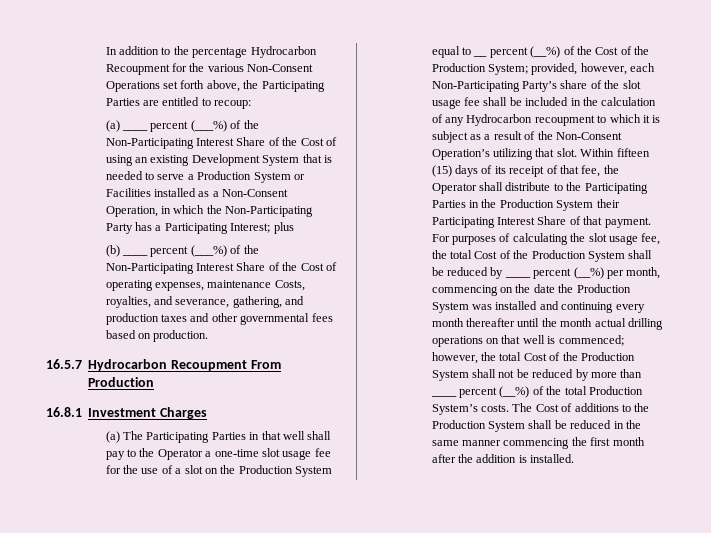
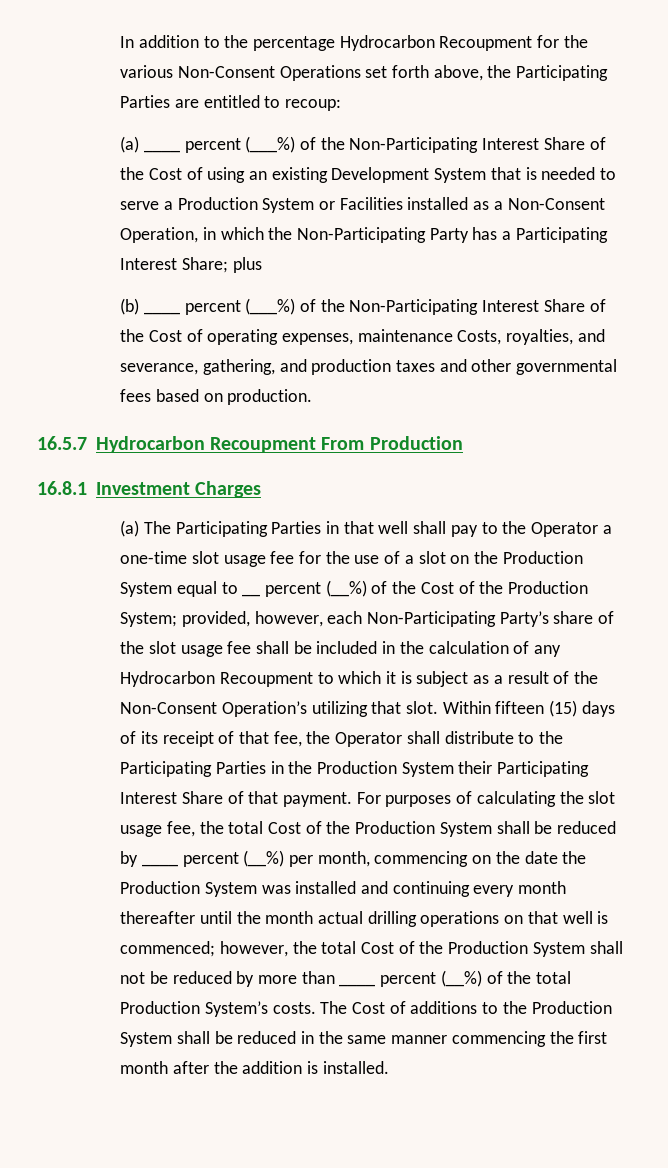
[230,223,271,233] Interest; -> [120,257,228,273] Interest Share;
[534,115,595,126] recoupment -> [219,672,313,687] Recoupment

